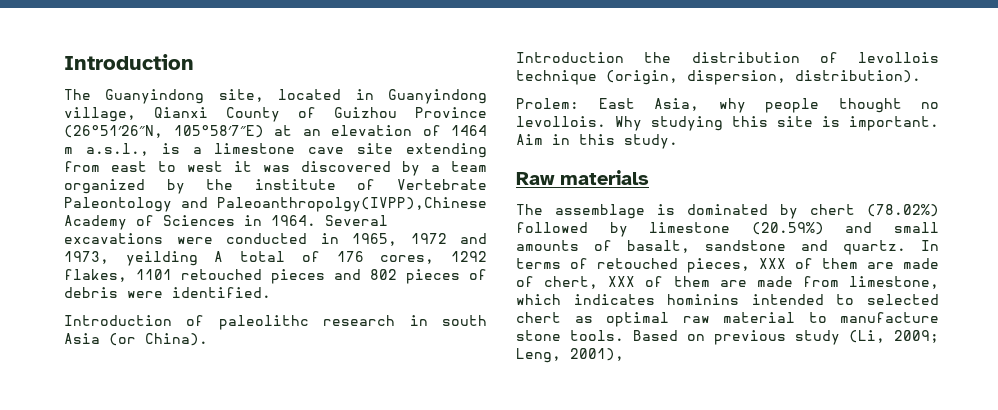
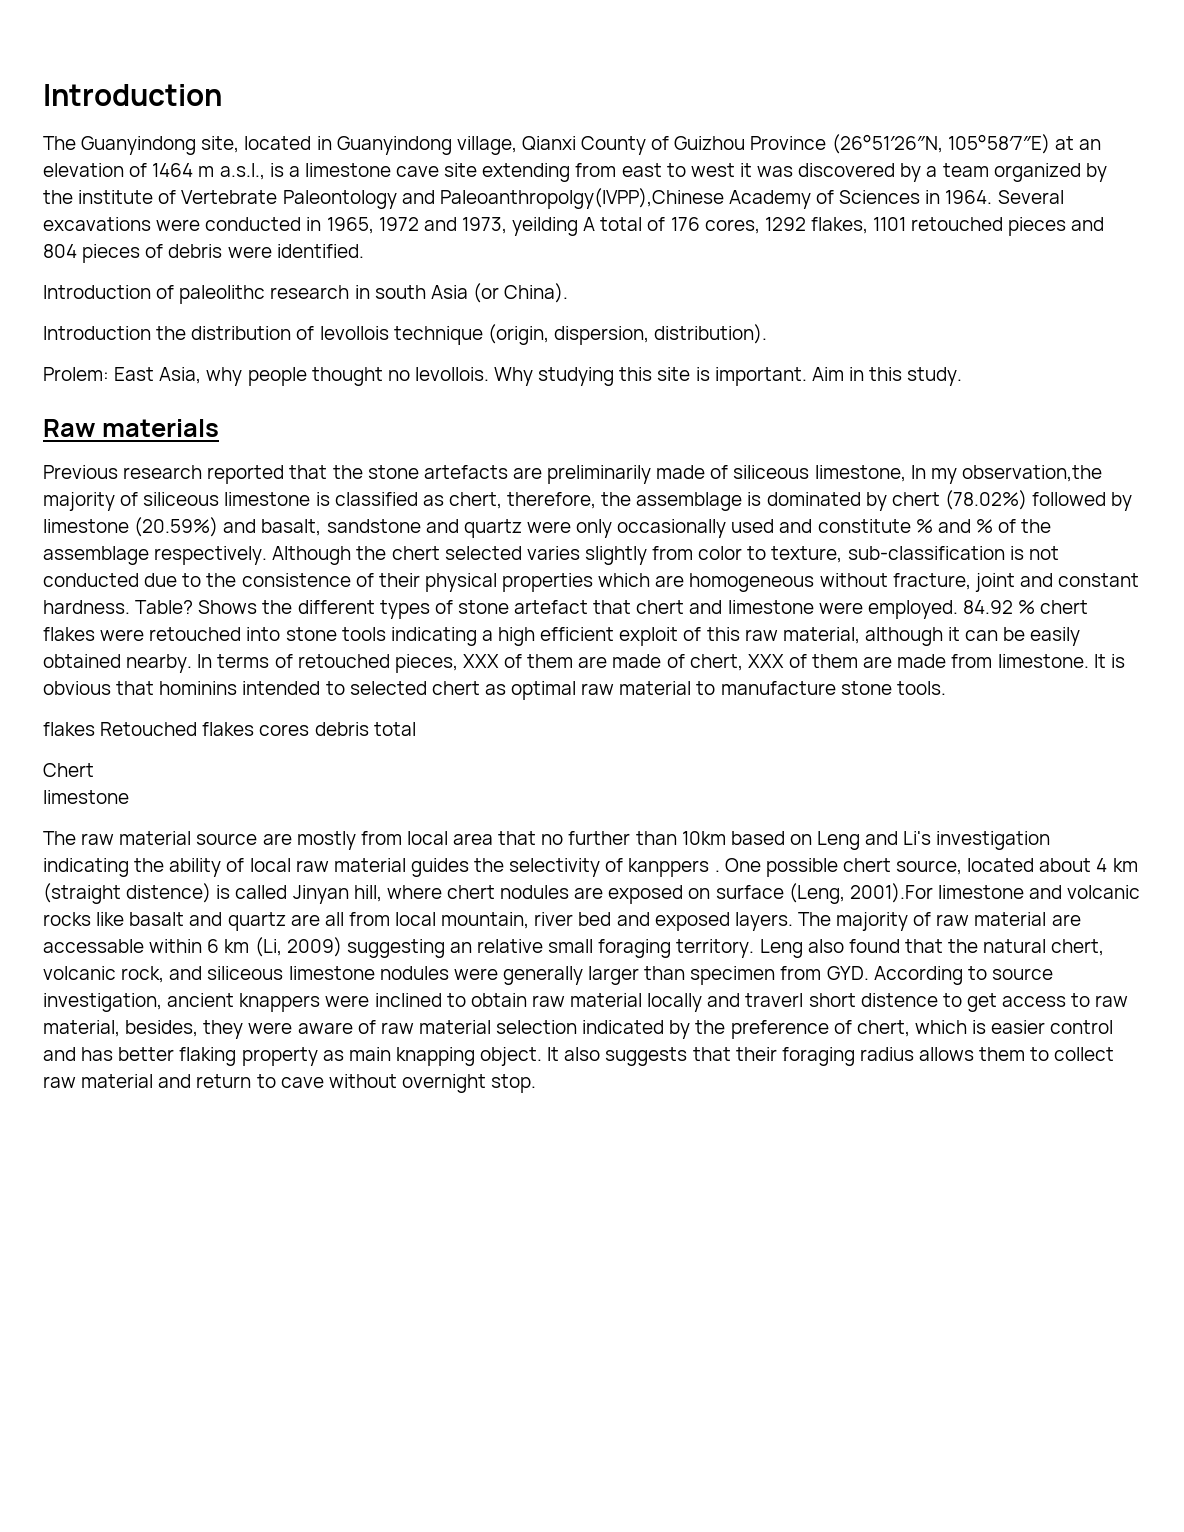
[370,269,397,280] 802 -> [43,244,77,258] 804
[516,204,543,215] The -> [43,465,1102,484] [43,492,632,511] Previous research reported that the stone artefacts are preliminarily made of siliceous limestone, In my observation,the majority of siliceous limestone is classified as chert, therefore, the
[894,222,939,233] [516,240,906,255] small amounts of basalt, sandstone and quartz. -> [261,519,1052,538] [43,546,1059,565] [43,573,1140,592] [43,600,1089,619] [43,627,1081,646] [43,654,193,673] basalt, sandstone and quartz were only occasionally used and constitute % and % of the assemblage respectively. Although the chert selected varies slightly from color to texture, sub-classification is not conducted due to the consistence of their physical properties which are homogeneous without fracture, joint and constant hardness. Table? Shows the different types of stone artefact that chert and limestone were employed. 84.92 % chert flakes were retouched into stone tools indicating a high efficient exploit of this raw material, although it can be easily obtained nearby.
[849,276,939,289] [516,294,655,305] limestone, which indicates -> [997,654,1125,668] [43,681,155,695] limestone. It is obvious that
[633,330,939,345] [516,348,624,363] Based on previous study (Li, 2009; Leng, 2001), -> [43,722,416,736] [43,763,94,777] [43,790,129,804] [43,831,1051,850] [43,858,1138,877] [43,883,1141,904] [43,912,1081,931] [43,937,1105,958] [43,966,1053,985] [43,993,1129,1012] [43,1020,1114,1039] [43,1047,1115,1066] [43,1074,537,1093] // flakes Retouched flakes cores debris total // Chert // limestone // The raw material source are mostly from local area that no further than 10km based on Leng and Li's investigation indicating the ability of local raw material guides the selectivity of kanppers . One possible chert source, located about 4 km (straight distence) is called Jinyan hill, where chert nodules are exposed on surface (Leng, 2001).For limestone and volcanic rocks like basalt and quartz are all from local mountain, river bed and exposed layers. The majority of raw material are accessable within 6 km (Li, 2009) suggesting an relative small foraging territory. Leng also found that the natural chert, volcanic rock, and siliceous limestone nodules were generally larger than specimen from GYD. According to source investigation, ancient knappers were inclined to obtain raw material locally and traverl short distence to get access to raw material, besides, they were aware of raw material selection indicated by the preference of chert, which is easier control and has better flaking property as main knapping object. It also suggests that their foraging radius allows them to collect raw material and return to cave without overnight stop.

